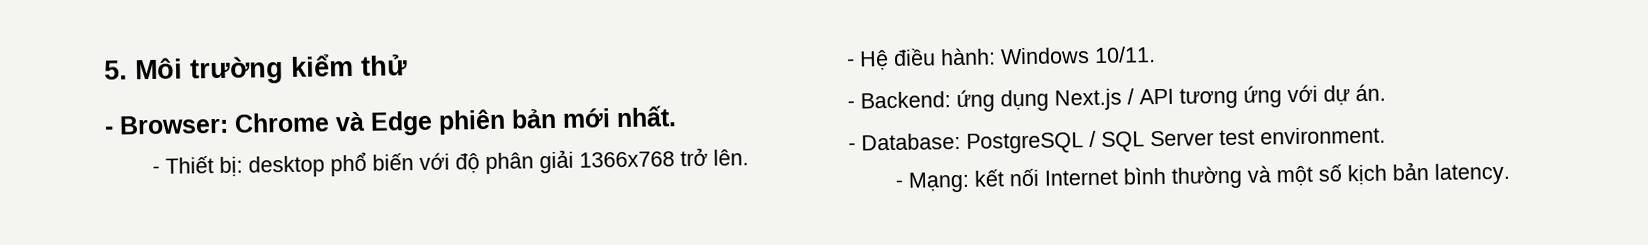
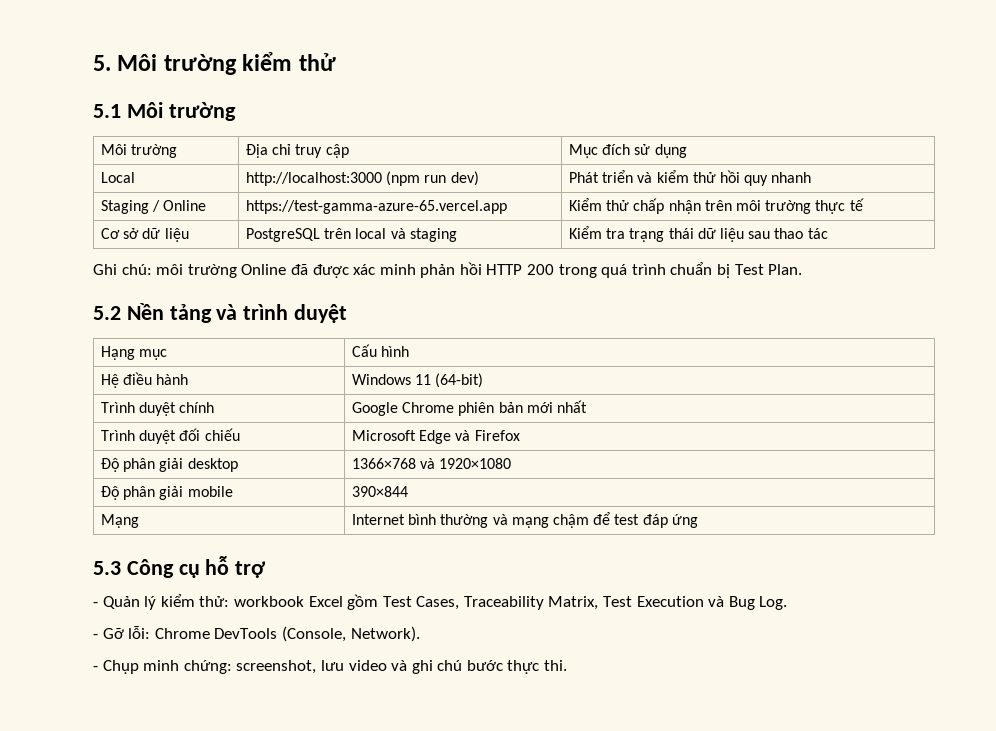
[104,105,677,136] [151,147,749,178] [847,46,1156,71] [847,83,1386,113] [848,126,1386,154] [894,162,1510,193] - Browser: Chrome và Edge phiên bản mới nhất. // - Thiết bị: desktop phổ biến với độ phân giải 1366x768 trở lên. // - Hệ điều hành: Windows 10/11. // - Backend: ứng dụng Next.js / API tương ứng với dự án. // - Database: PostgreSQL / SQL Server test environment. // - Mạng: kết nối Internet bình thường và một số kịch bản latency. -> [93,102,236,121] [101,144,178,158] [246,144,349,158] [569,144,687,158] [101,172,136,183] [246,171,479,186] [569,170,812,186] [101,200,207,214] [246,200,508,214] [569,198,864,214] [101,228,189,242] [246,228,457,242] [569,226,828,242] [93,262,803,278] [93,303,348,323] [101,346,168,360] [352,344,410,357] [101,372,189,388] [352,373,484,388] [101,402,215,416] [352,400,588,416] [101,428,240,444] [352,430,520,444] [101,458,238,472] [352,458,512,469] [101,486,233,500] [352,486,409,497] [101,514,140,528] [352,512,698,528] [93,556,267,578] [93,594,788,610] [93,626,420,642] [93,660,568,674] 5.1 Môi trường // Môi trường | Địa chỉ truy cập | Mục đích sử dụng // Local | http://localhost:3000 (npm run dev) | Phát triển và kiểm thử hồi quy nhanh // Staging / Online | https://test-gamma-azure-65.vercel.app | Kiểm thử chấp nhận trên môi trường thực tế // Cơ sở dữ liệu | PostgreSQL trên local và staging | Kiểm tra trạng thái dữ liệu sau thao tác // Ghi chú: môi trường Online đã được xác minh phản hồi HTTP 200 trong quá trình chuẩn bị Test Plan. // 5.2 Nền tảng và trình duyệt // Hạng mục | Cấu hình // Hệ điều hành | Windows 11 (64-bit) // Trình duyệt chính | Google Chrome phiên bản mới nhất // Trình duyệt đối chiếu | Microsoft Edge và Firefox // Độ phân giải desktop | 1366×768 và 1920×1080 // Độ phân giải mobile | 390×844 // Mạng | Internet bình thường và mạng chậm để test đáp ứng // 5.3 Công cụ hỗ trợ // - Quản lý kiểm thử: workbook Excel gồm Test Cases, Traceability Matrix, Test Execution và Bug Log. // - Gỡ lỗi: Chrome DevTools (Console, Network). // - Chụp minh chứng: screenshot, lưu video và ghi chú bước thực thi.

